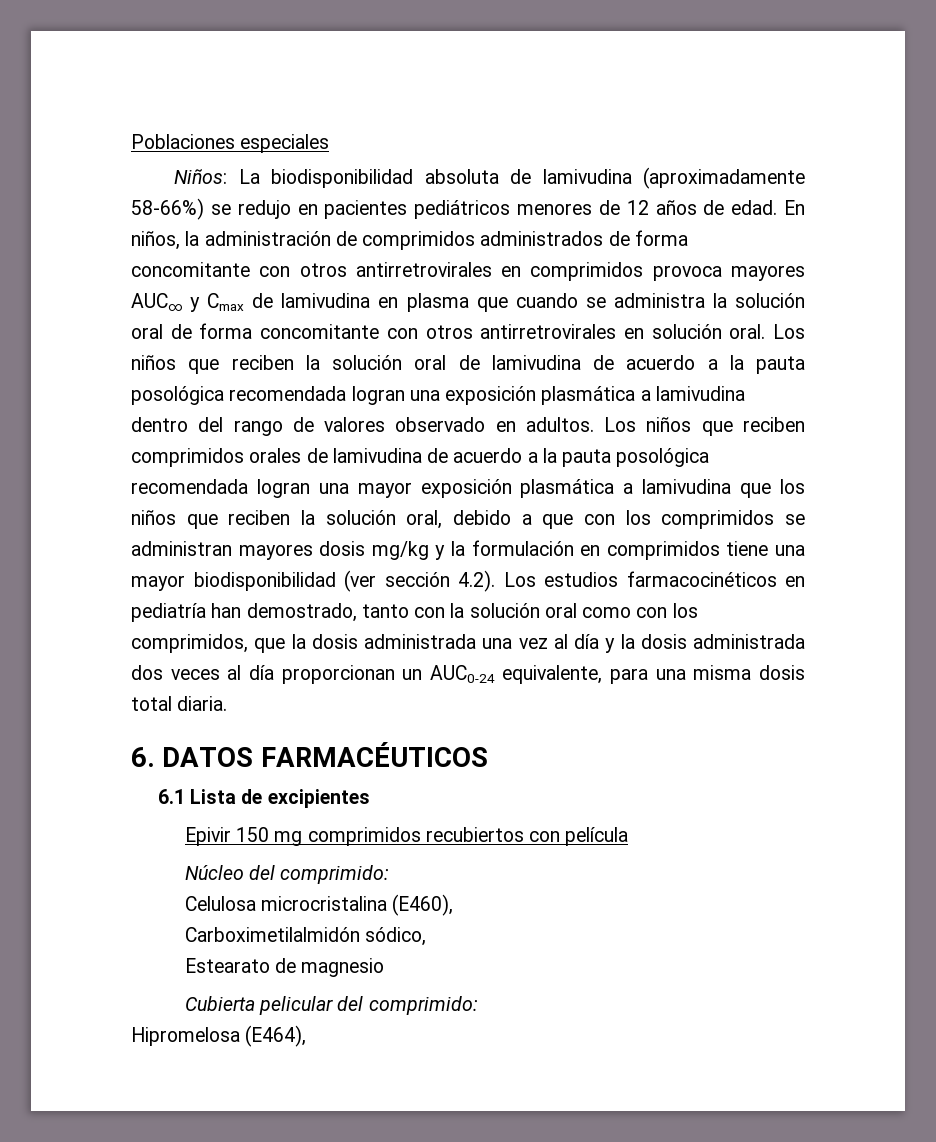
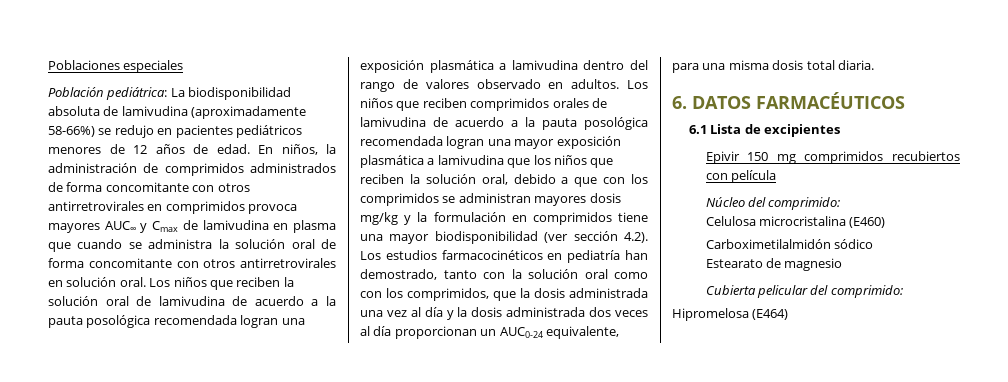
[174,169,228,184] Niños: -> [48,87,168,100] Población pediátrica:
[392,894,454,916] (E460), -> [849,217,886,228] (E460)
[365,927,427,946] sódico, -> [834,239,874,249] sódico
[245,1025,307,1047] (E464), -> [752,309,789,320] (E464)

